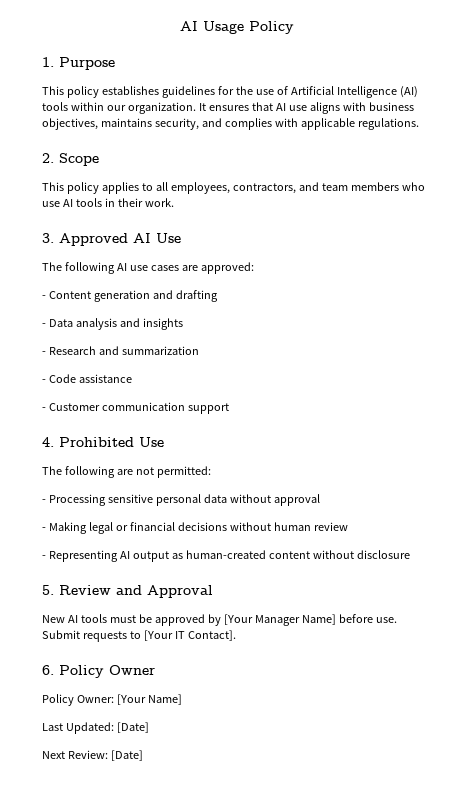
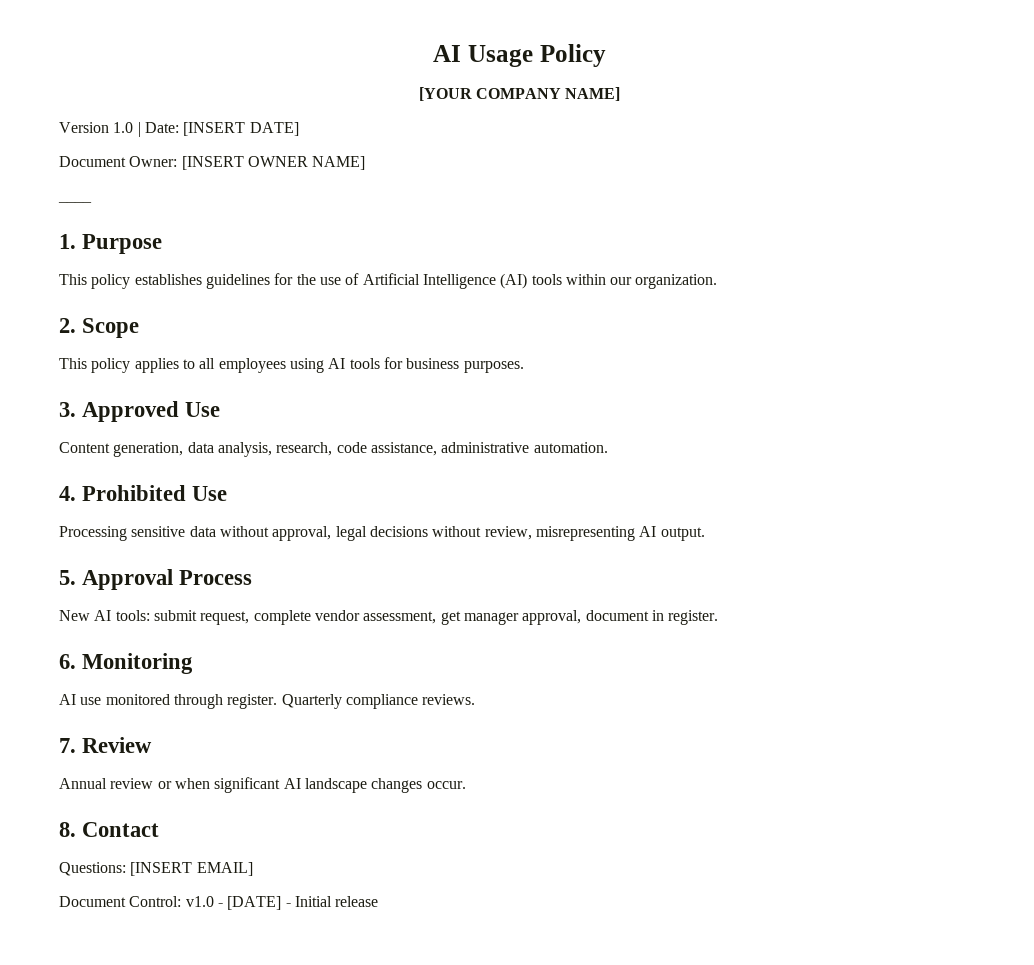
(294, 27) none -> [418,87,621,101] [59,122,299,137] [59,156,366,170] [58,201,92,203] // [YOUR COMPANY NAME] // Version 1.0 | Date: [INSERT DATE] // Document Owner: [INSERT OWNER NAME] // ____
[198,102,414,114] [42,118,419,130] It ensures that AI use aligns with business objectives, maintains security, and complies with applicable regulations. -> (718, 281) none
[170,182,425,194] [42,198,174,207] employees, contractors, and team members who use AI tools in their work. -> [218,357,524,373] employees using AI tools for business purposes.
[133,233,181,243] [42,262,254,274] [42,290,218,302] [42,318,183,330] [42,346,199,355] [42,374,132,383] [42,402,229,414] [42,437,164,447] [42,466,211,478] [42,499,46,503] AI Use // The following AI use cases are approved: // - Content generation and drafting // - Data analysis and insights // - Research and summarization // - Code assistance // - Customer communication support // 4. Prohibited Use // The following are not permitted: // - -> [185,402,221,417] [59,442,608,457] [59,485,228,501] Use // Content generation, data analysis, research, code assistance, administrative automation. // 4. Prohibited Use //
[155,494,201,506] personal -> (186, 531) none
[273,494,320,506] [42,522,348,534] [42,550,410,562] approval // - Making legal or financial decisions without human review // - Representing AI output as human-created content without disclosure -> [272,526,705,541] approval, legal decisions without review, misrepresenting AI output.
[59,585,142,595] Review and -> (76, 577) none
(213, 591) none -> [179,570,253,585] Process
[80,614,397,626] [42,630,236,642] [42,665,155,678] [42,694,182,706] [42,722,149,734] [42,750,143,761] tools must be approved by [Your Manager Name] before use. Submit requests to [Your IT Contact]. // 6. Policy Owner // Policy Owner: [Your Name] // Last Updated: [Date] // Next Review: [Date] -> [115,610,719,625] [59,653,194,674] [59,694,476,709] [59,737,153,753] [59,777,466,793] [59,822,160,837] [59,862,253,876] [59,896,379,910] tools: submit request, complete vendor assessment, get manager approval, document in register. // 6. Monitoring // AI use monitored through register. Quarterly compliance reviews. // 7. Review // Annual review or when significant AI landscape changes occur. // 8. Contact // Questions: [INSERT EMAIL] // Document Control: v1.0 - [DATE] - Initial release

